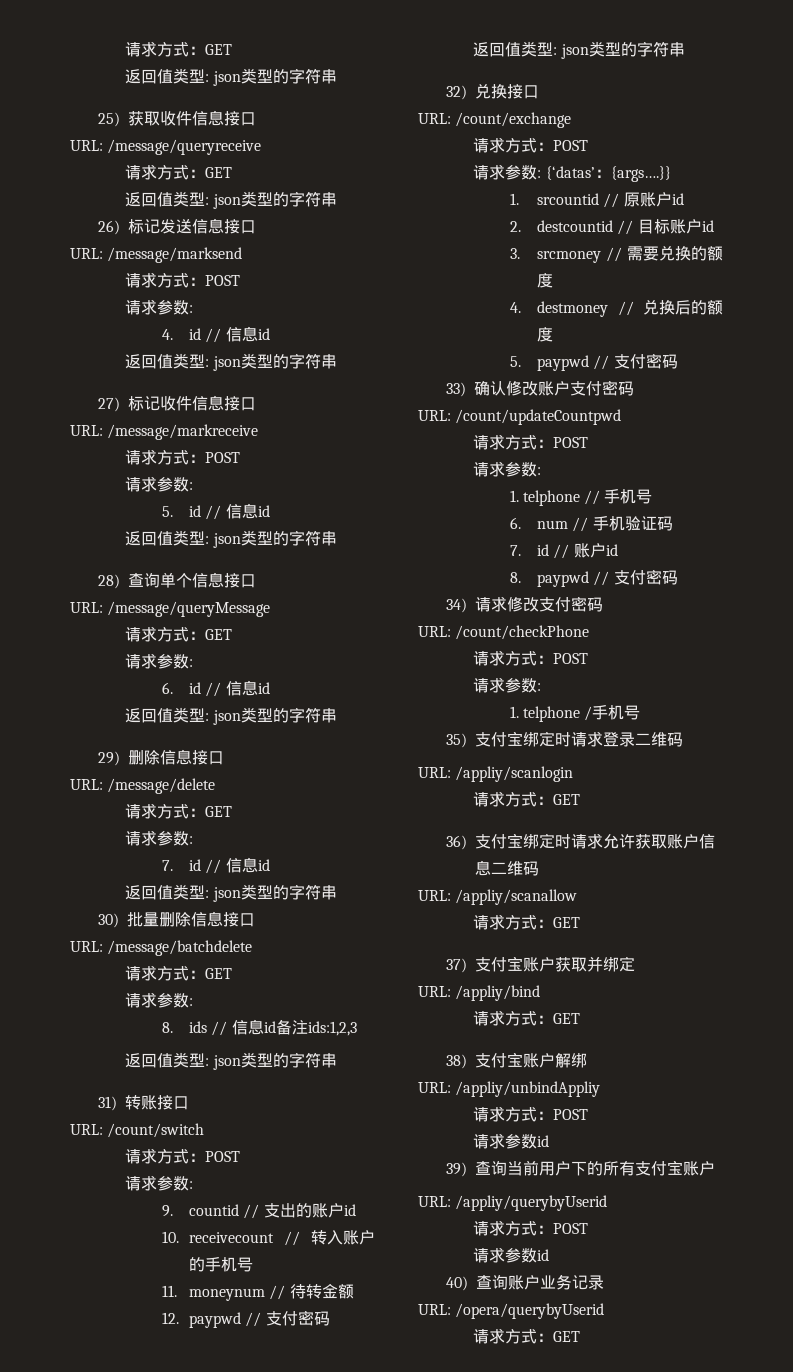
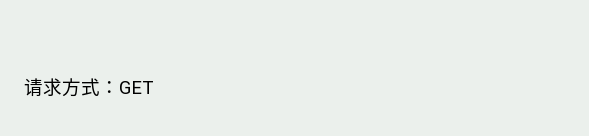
[125,41,233,57] [125,68,337,86] [97,110,256,127] [70,139,262,155] [125,164,233,180] [125,191,337,209] [97,218,256,235] [70,247,243,263] [125,272,241,288] [125,299,194,315] [161,326,270,343] [125,353,337,371] [97,395,256,412] [70,424,259,440] [125,449,241,465] [125,476,194,492] [161,503,270,520] [125,530,337,548] [97,572,256,589] [70,601,271,617] [125,626,233,642] [125,653,194,669] [161,680,270,697] [125,707,337,725] [97,749,224,766] [70,778,216,794] [125,803,233,819] [125,830,194,846] [161,857,270,874] [125,884,337,902] [97,911,255,928] [70,940,253,956] [125,965,233,981] [125,992,194,1008] [161,1019,357,1036] [125,1052,337,1070] [97,1095,190,1111] [70,1123,205,1138] [125,1148,241,1164] [125,1175,194,1191] [161,1203,356,1219] [161,1230,375,1246] [189,1257,254,1272] [161,1284,354,1301] [161,1310,330,1328] [473,41,685,59] [445,84,539,100] [418,112,572,128] [473,137,589,153] [473,164,671,182] [509,192,684,208] [509,219,714,235] [509,246,723,263] [537,273,554,288] [509,300,723,317] [537,327,554,342] [509,353,678,371] [445,380,634,397] [418,409,622,425] [473,434,589,450] [473,461,542,477] [509,489,653,506] [509,516,673,532] [509,543,618,559] [509,569,678,587] [445,596,603,613] [418,625,590,640] [473,650,589,666] [473,677,542,693] [509,705,641,722] [445,731,683,748] [418,766,574,782] [473,791,581,807] [445,833,715,850] [474,860,539,876] [418,889,578,905] [473,914,581,930] [445,956,635,973] [418,985,541,1001] [473,1010,581,1026] [445,1052,587,1069] [418,1081,601,1097] [473,1106,589,1122] [473,1133,550,1149] [445,1160,715,1177] [418,1195,608,1211] [473,1220,589,1236] [473,1247,550,1263] [445,1274,604,1291] [418,1303,605,1319] [473,1328,581,1344] 请求方式：GET // 返回值类型: json类型的字符串 // 25)获取收件信息接口 // URL: /message/queryreceive // 请求方式：GET // 返回值类型: json类型的字符串 // 26)标记发送信息接口 // URL: /message/marksend // 请求方式：POST // 请求参数: // 4. id // 信息id // 返回值类型: json类型的字符串 // 27)标记收件信息接口 // URL: /message/markreceive // 请求方式：POST // 请求参数: // 5. id // 信息id // 返回值类型: json类型的字符串 // 28)查询单个信息接口 // URL: /message/queryMessage // 请求方式：GET // 请求参数: // 6. id // 信息id // 返回值类型: json类型的字符串 // 29)删除信息接口 // URL: /message/delete // 请求方式：GET // 请求参数: // 7. id // 信息id // 返回值类型: json类型的字符串 // 30)批量删除信息接口 // URL: /message/batchdelete // 请求方式：GET // 请求参数: // 8. ids // 信息id备注ids:1,2,3 // 返回值类型: json类型的字符串 // 31)转账接口 // URL: /count/switch // 请求方式：POST // 请求参数: // 9. countid // 支出的账户id // 10. receivecount // 转入账户的手机号 // 11. moneynum // 待转金额 // 12. paypwd // 支付密码 // 返回值类型: json类型的字符串 // 32)兑换接口 // URL: /count/exchange // 请求方式：POST // 请求参数: {‘datas’：{args….}} // 1. srcountid // 原账户id // 2. destcountid // 目标账户id // 3. srcmoney // 需要兑换的额度 // 4. destmoney // 兑换后的额度 // 5. paypwd // 支付密码 // 33)确认修改账户支付密码 // URL: /count/updateCountpwd // 请求方式：POST // 请求参数: // 1. telphone // 手机号 // 6. num // 手机验证码 // 7. id // 账户id // 8. paypwd // 支付密码 // 34)请求修改支付密码 // URL: /count/checkPhone // 请求方式：POST // 请求参数: // 1. telphone /手机号 // 35)支付宝绑定时请求登录二维码 // URL: /appliy/scanlogin // 请求方式：GET // 36)支付宝绑定时请求允许获取账户信息二维码 // URL: /appliy/scanallow // 请求方式：GET // 37)支付宝账户获取并绑定 // URL: /appliy/bind // 请求方式：GET // 38)支付宝账户解绑 // URL: /appliy/unbindAppliy // 请求方式：POST // 请求参数id // 39)查询当前用户下的所有支付宝账户 // URL: /appliy/querybyUserid // 请求方式：POST // 请求参数id // 40)查询账户业务记录 // URL: /opera/querybyUserid // 请求方式：GET -> [24,78,154,97] 请求方式：GET

